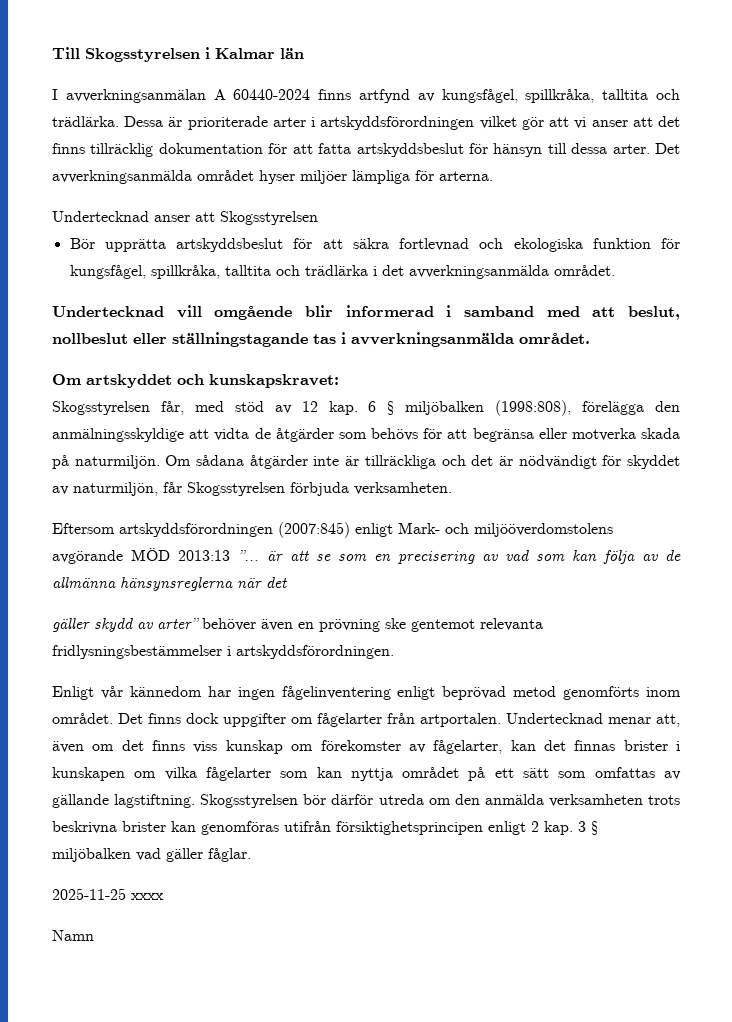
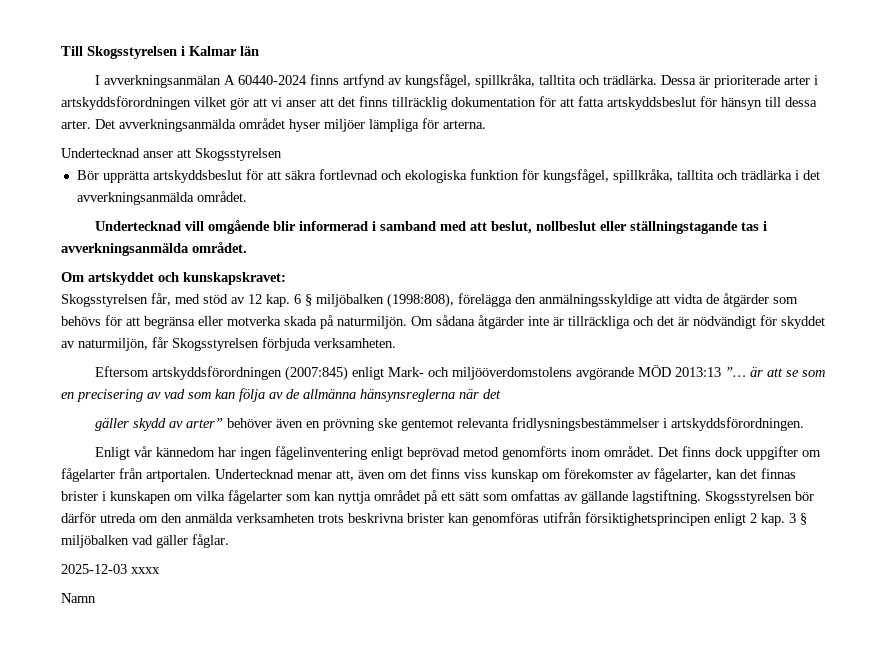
[52,888,126,900] 2025-11-25 -> [61,564,127,574] 2025-12-03

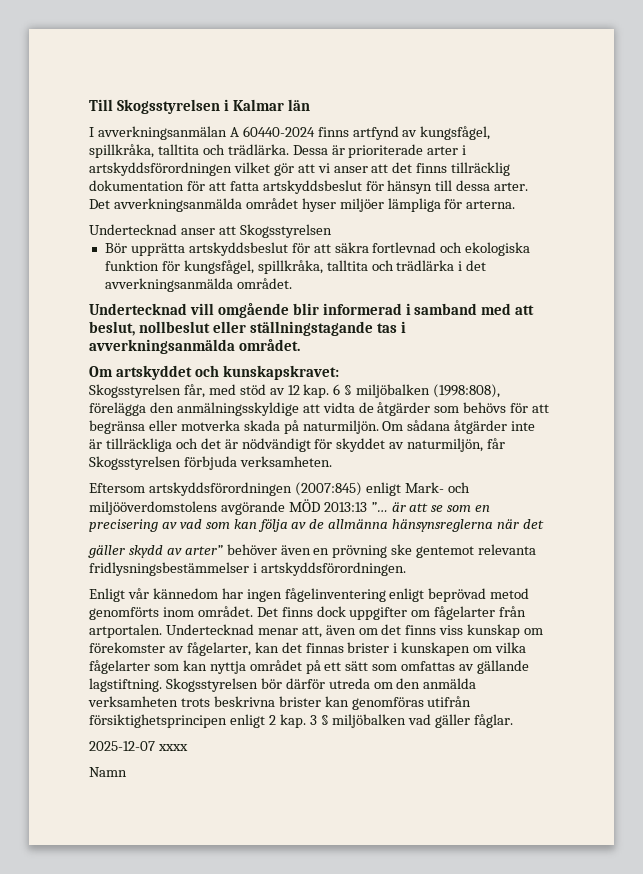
[61,564,127,574] 2025-12-03 -> [89,741,155,751] 2025-12-07

